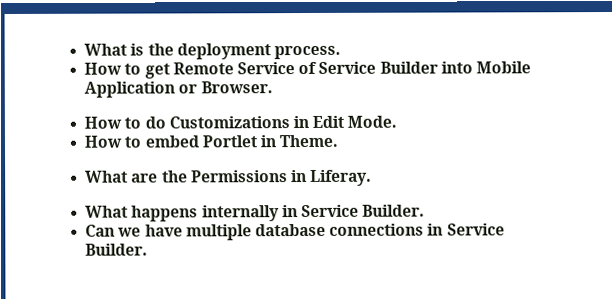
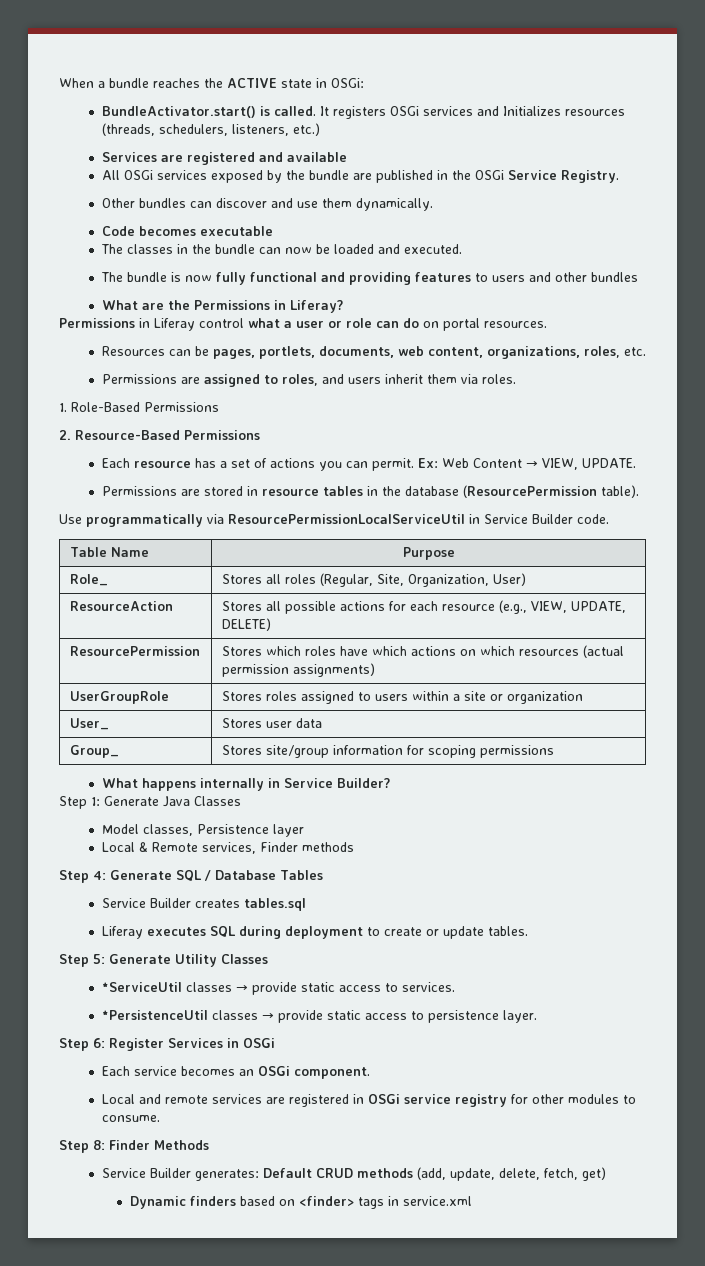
[84,43,342,60] [84,61,531,79] [84,81,273,98] [84,115,398,129] [84,134,339,148] What is the deployment process. // How to get Remote Service of Service Builder into Mobile Application or Browser. // How to do Customizations in Edit Mode. // How to embed Portlet in Theme. -> [59,78,364,88] [101,106,625,119] [101,123,320,136] [101,152,347,165] [101,170,619,183] [101,198,433,211] [101,226,273,236] [100,244,462,254] [100,272,638,285] When a bundle reaches the ACTIVE state in OSGi: // BundleActivator.start() is called. It registers OSGi services and Initializes resources (threads, schedulers, listeners, etc.) // Services are registered and available // All OSGi services exposed by the bundle are published in the OSGi Service Registry. // Other bundles can discover and use them dynamically. // Code becomes executable // The classes in the bundle can now be loaded and executed. // The bundle is now fully functional and providing features to users and other bundles
[310,169,373,186] Liferay. -> [289,300,343,313] [59,318,547,331] [101,346,646,359] [101,374,516,387] [59,402,219,412] [59,430,260,440] [101,458,636,471] [101,485,639,498] [59,514,609,527] [69,547,149,557] [402,547,455,560] [69,574,108,586] [221,573,526,587] [69,601,173,611] [221,600,626,614] [221,618,271,631] [69,646,200,656] [221,645,624,658] [221,663,375,677] [69,691,169,704] [221,691,583,704] [69,718,109,730] [221,718,322,728] [69,745,119,758] [221,745,554,758] Liferay? // Permissions in Liferay control what a user or role can do on portal resources. // Resources can be pages, portlets, documents, web content, organizations, roles, etc. // Permissions are assigned to roles, and users inherit them via roles. // 1. Role-Based Permissions // 2. Resource-Based Permissions // Each resource has a set of actions you can permit. Ex: Web Content → VIEW, UPDATE. // Permissions are stored in resource tables in the database (ResourcePermission table). // Use programmatically via ResourcePermissionLocalServiceUtil in Service Builder code. // Table Name | Purpose // Role_ | Stores all roles (Regular, Site, Organization, User) // ResourceAction | Stores all possible actions for each resource (e.g., VIEW, UPDATE, DELETE) // ResourcePermission | Stores which roles have which actions on which resources (actual permission assignments) // UserGroupRole | Stores roles assigned to users within a site or organization // User_ | Stores user data // Group_ | Stores site/group information for scoping permissions
[362,204,426,217] [85,223,505,241] [85,243,149,256] Builder. // Can we have multiple database connections in Service Builder. -> [336,778,390,788] [59,796,241,809] [101,824,304,837] [101,842,354,854] [59,870,323,883] [101,898,306,911] [101,926,528,939] [59,954,268,967] [101,982,455,995] [101,1010,537,1023] [59,1038,275,1051] [101,1066,370,1079] [101,1094,636,1107] [101,1115,160,1122] [59,1140,209,1153] [101,1167,606,1181] [129,1196,472,1209] Builder? // Step 1: Generate Java Classes // Model classes, Persistence layer // Local & Remote services, Finder methods // Step 4: Generate SQL / Database Tables // Service Builder creates tables.sql // Liferay executes SQL during deployment to create or update tables. // Step 5: Generate Utility Classes // *ServiceUtil classes → provide static access to services. // *PersistenceUtil classes → provide static access to persistence layer. // Step 6: Register Services in OSGi // Each service becomes an OSGi component. // Local and remote services are registered in OSGi service registry for other modules to consume. // Step 8: Finder Methods // Service Builder generates: Default CRUD methods (add, update, delete, fetch, get) // Dynamic finders based on <finder> tags in service.xml

